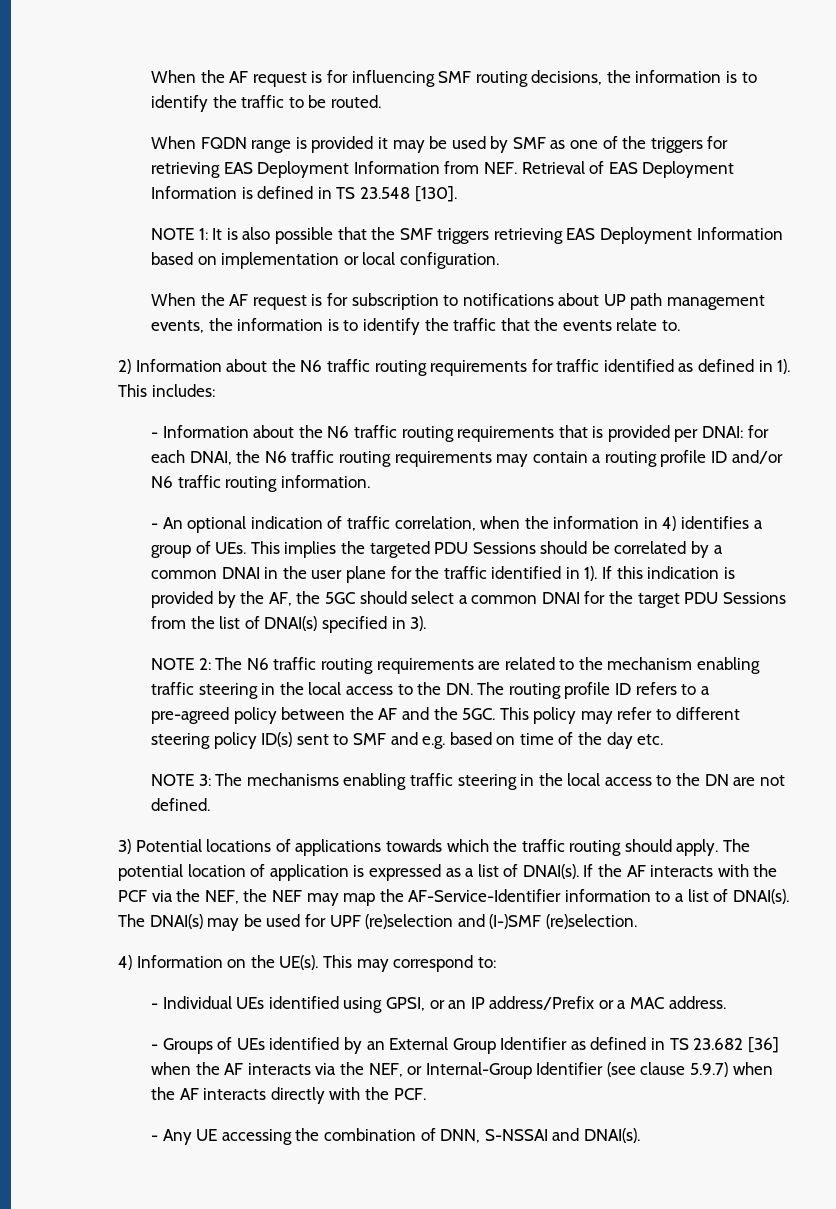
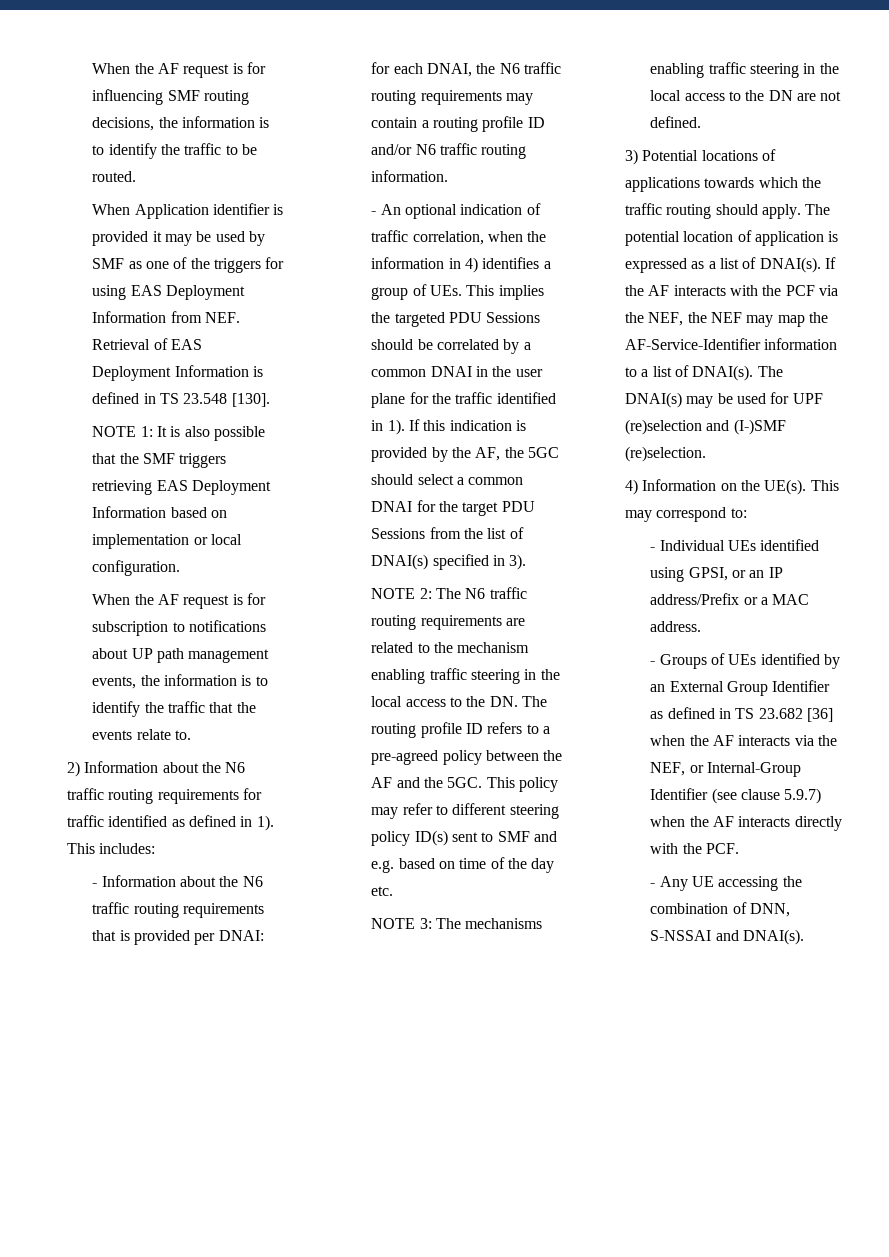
[200,137,292,153] FQDN range -> [134,203,270,219] Application identifier
[150,162,220,178] retrieving -> [92,285,127,300] using

